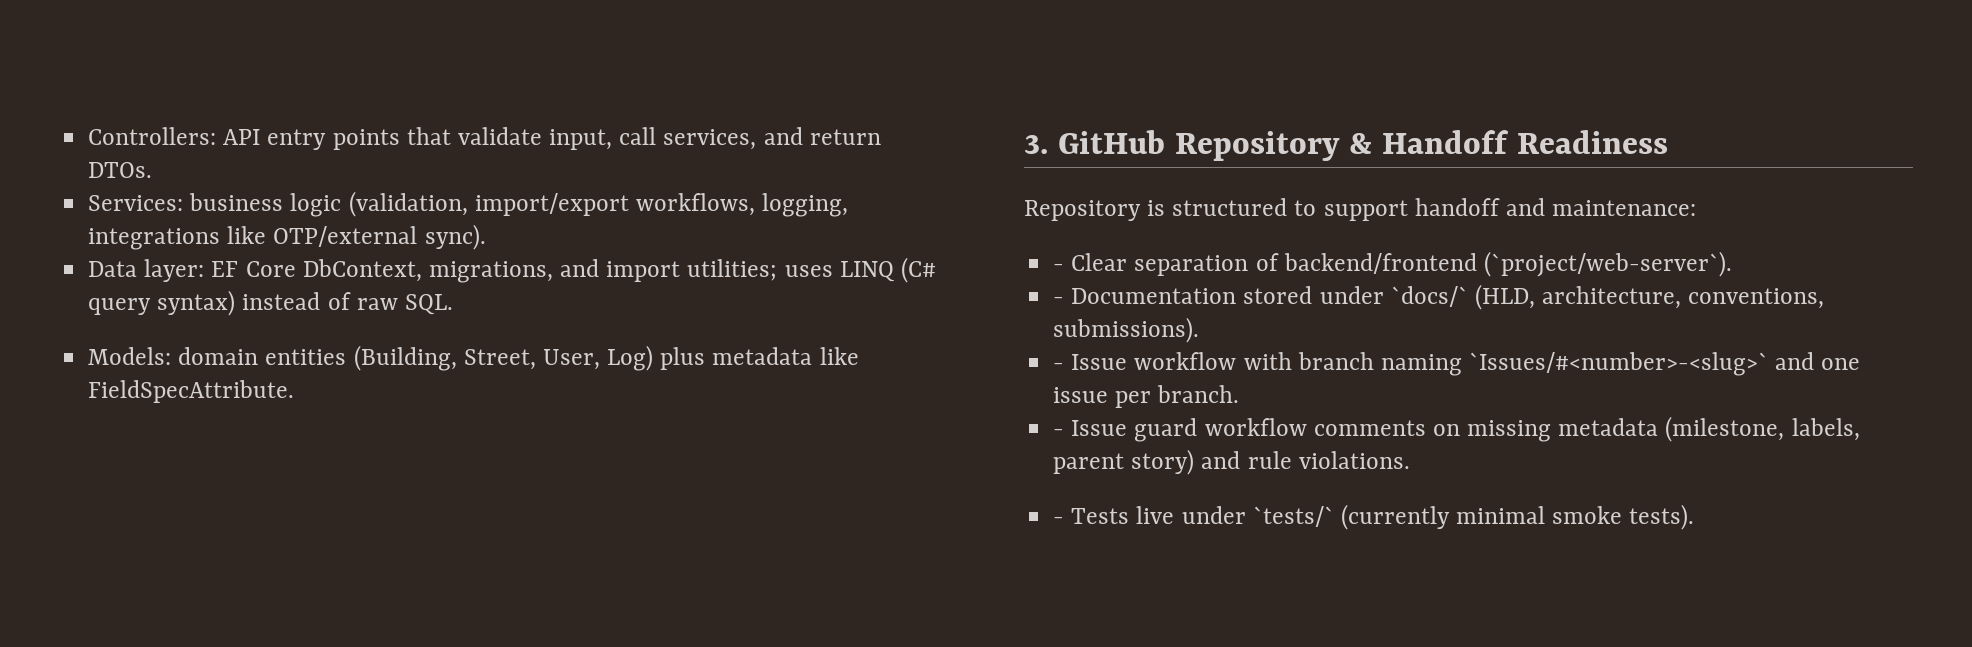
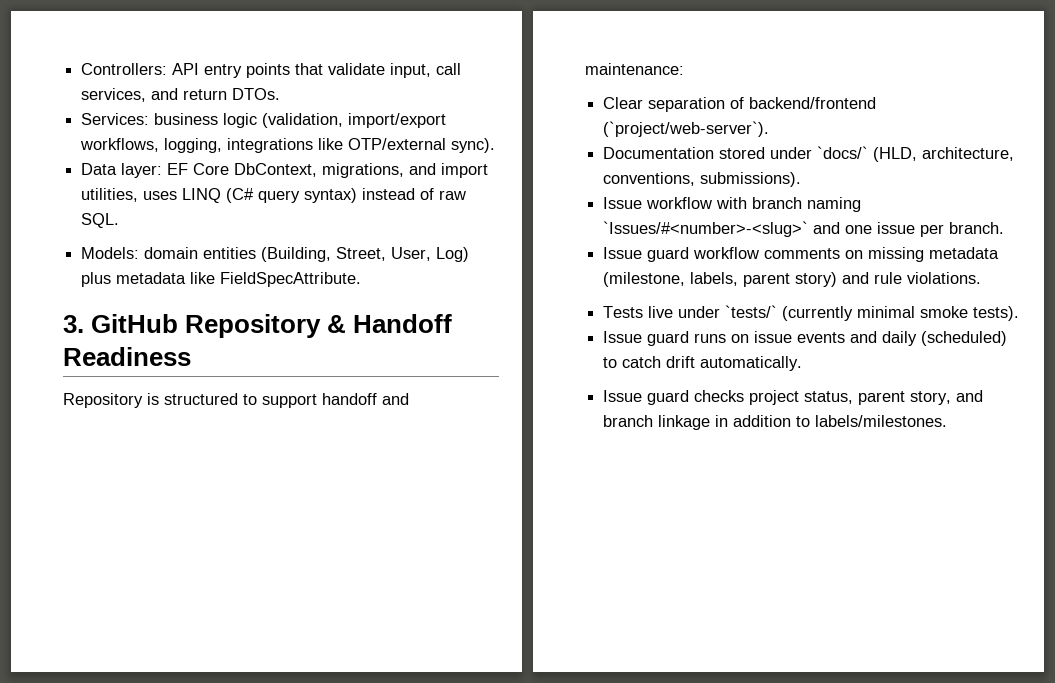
[687,259,778,281] utilities; -> [81,188,139,202] utilities,
[1053,264,1065,271] - -> (684, 69) none
[1053,297,1065,304] - -> (770, 129) none
[1053,363,1065,370] - -> (802, 179) none
[1053,429,1065,436] - -> (1005, 228) none
[1053,517,1065,524] - -> (982, 278) none
(1695, 517) none -> [603,331,1008,346] [603,356,803,371] [603,390,984,405] [603,415,948,430] // Issue guard runs on issue events and daily (scheduled) to catch drift automatically. // Issue guard checks project status, parent story, and branch linkage in addition to labels/milestones.

